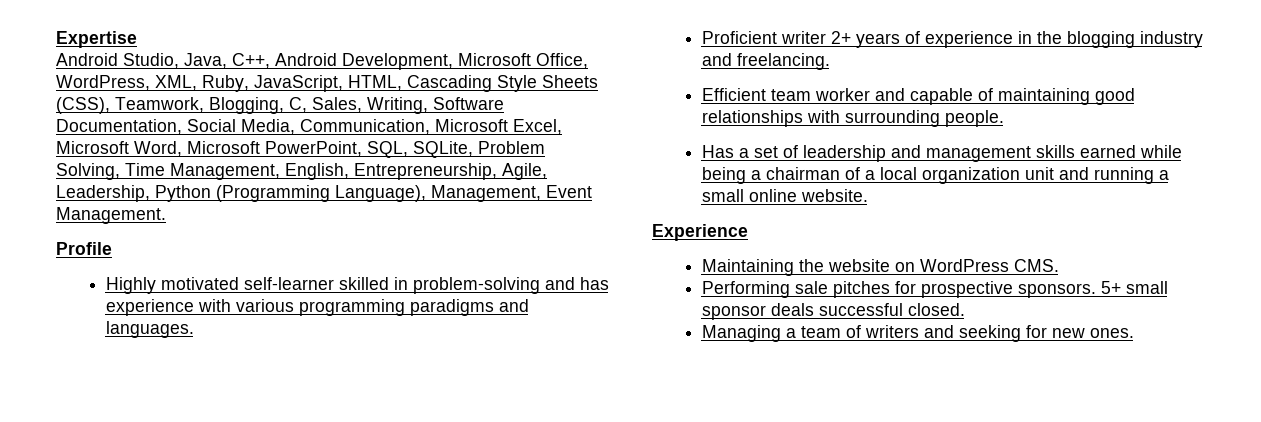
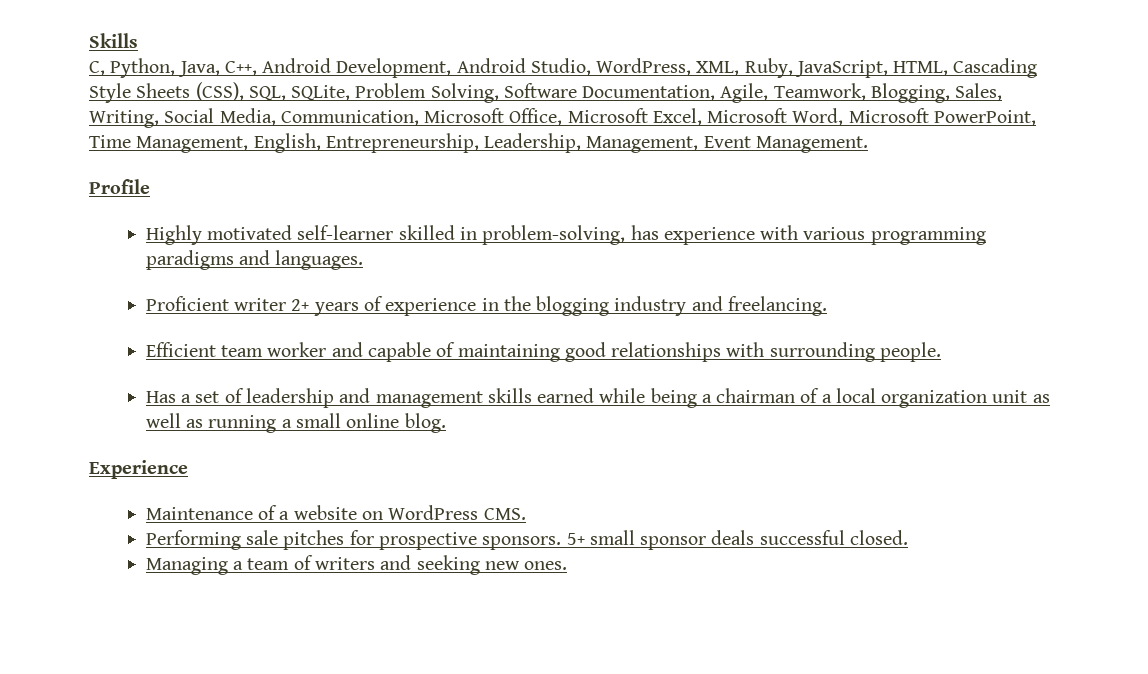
[56,31,137,48] [56,53,179,69] Expertise // Android Studio, -> [89,33,138,48] [89,58,176,78] Skills // C, Python,
[458,53,588,69] Microsoft Office, -> [456,58,591,76] Android Studio,
(110, 105) none -> [248,83,769,103] SQL, SQLite, Problem Solving, Software Documentation, Agile,
[289,97,307,113] C, -> (950, 93) none
[433,97,504,110] [56,119,182,135] Software Documentation, -> (159, 119) none
(508, 125) none -> [509,108,648,126] Office, Microsoft
[367,141,545,158] [56,163,547,180] [56,185,426,202] SQL, SQLite, Problem Solving, Time Management, English, Entrepreneurship, Agile, Leadership, Python (Programming Language), -> [89,133,582,153] Time Management, English, Entrepreneurship, Leadership,
[412,277,575,294] problem-solving and -> [482,225,626,245] problem-solving,
[1058,167,1089,180] and -> [1032,394,1050,403] [145,413,204,428] as well as
[800,189,868,202] website. -> [404,413,446,433] blog.
[701,259,824,276] Maintaining the -> [145,505,290,520] Maintenance of a
[1025,325,1047,338] for -> (480, 565) none

